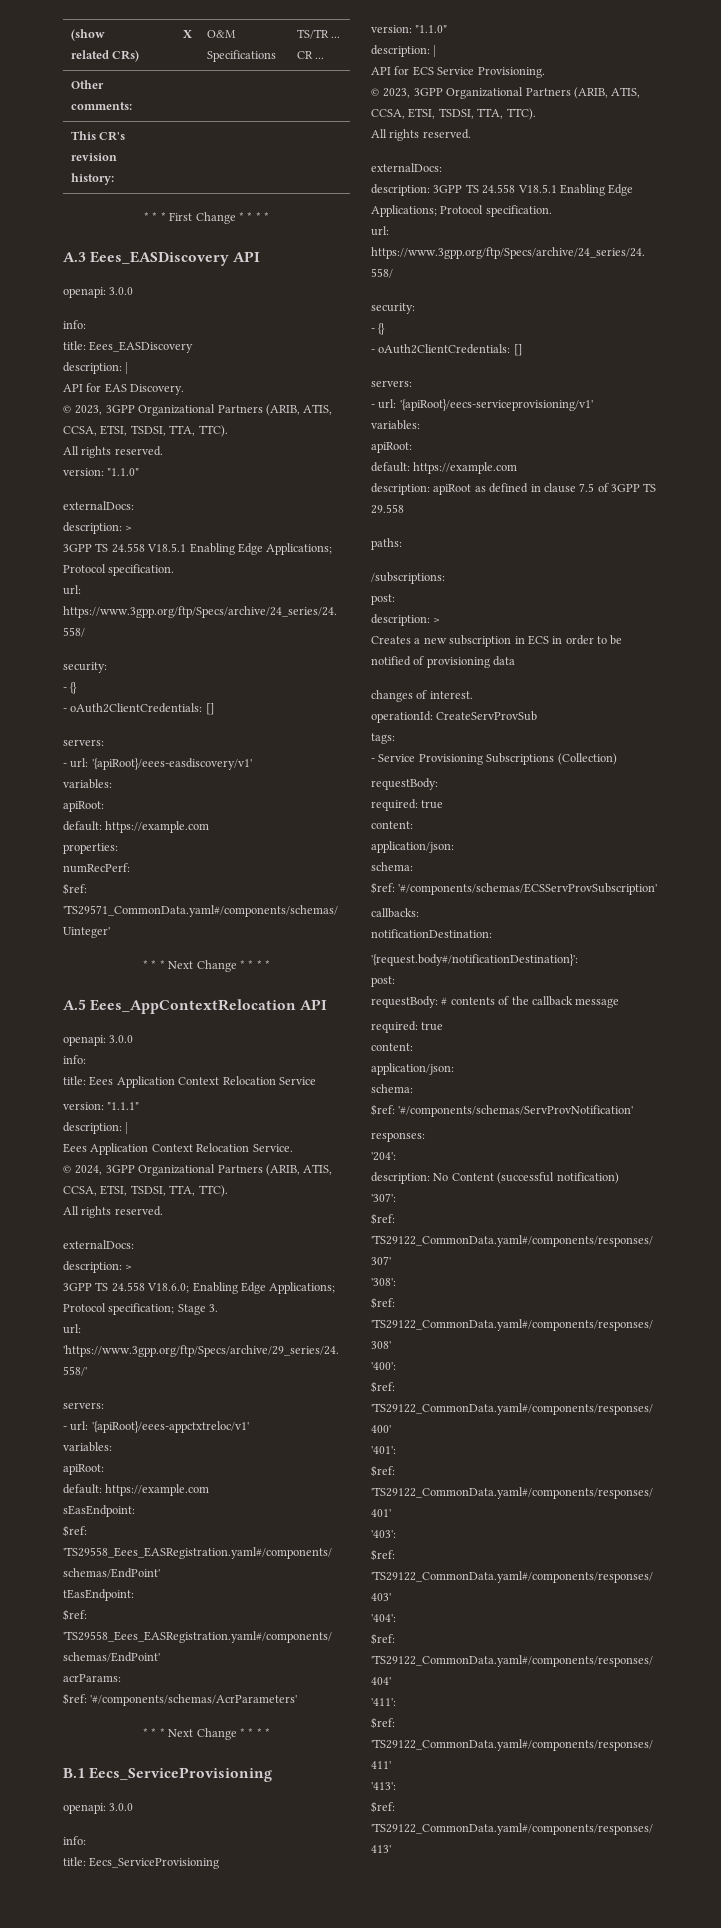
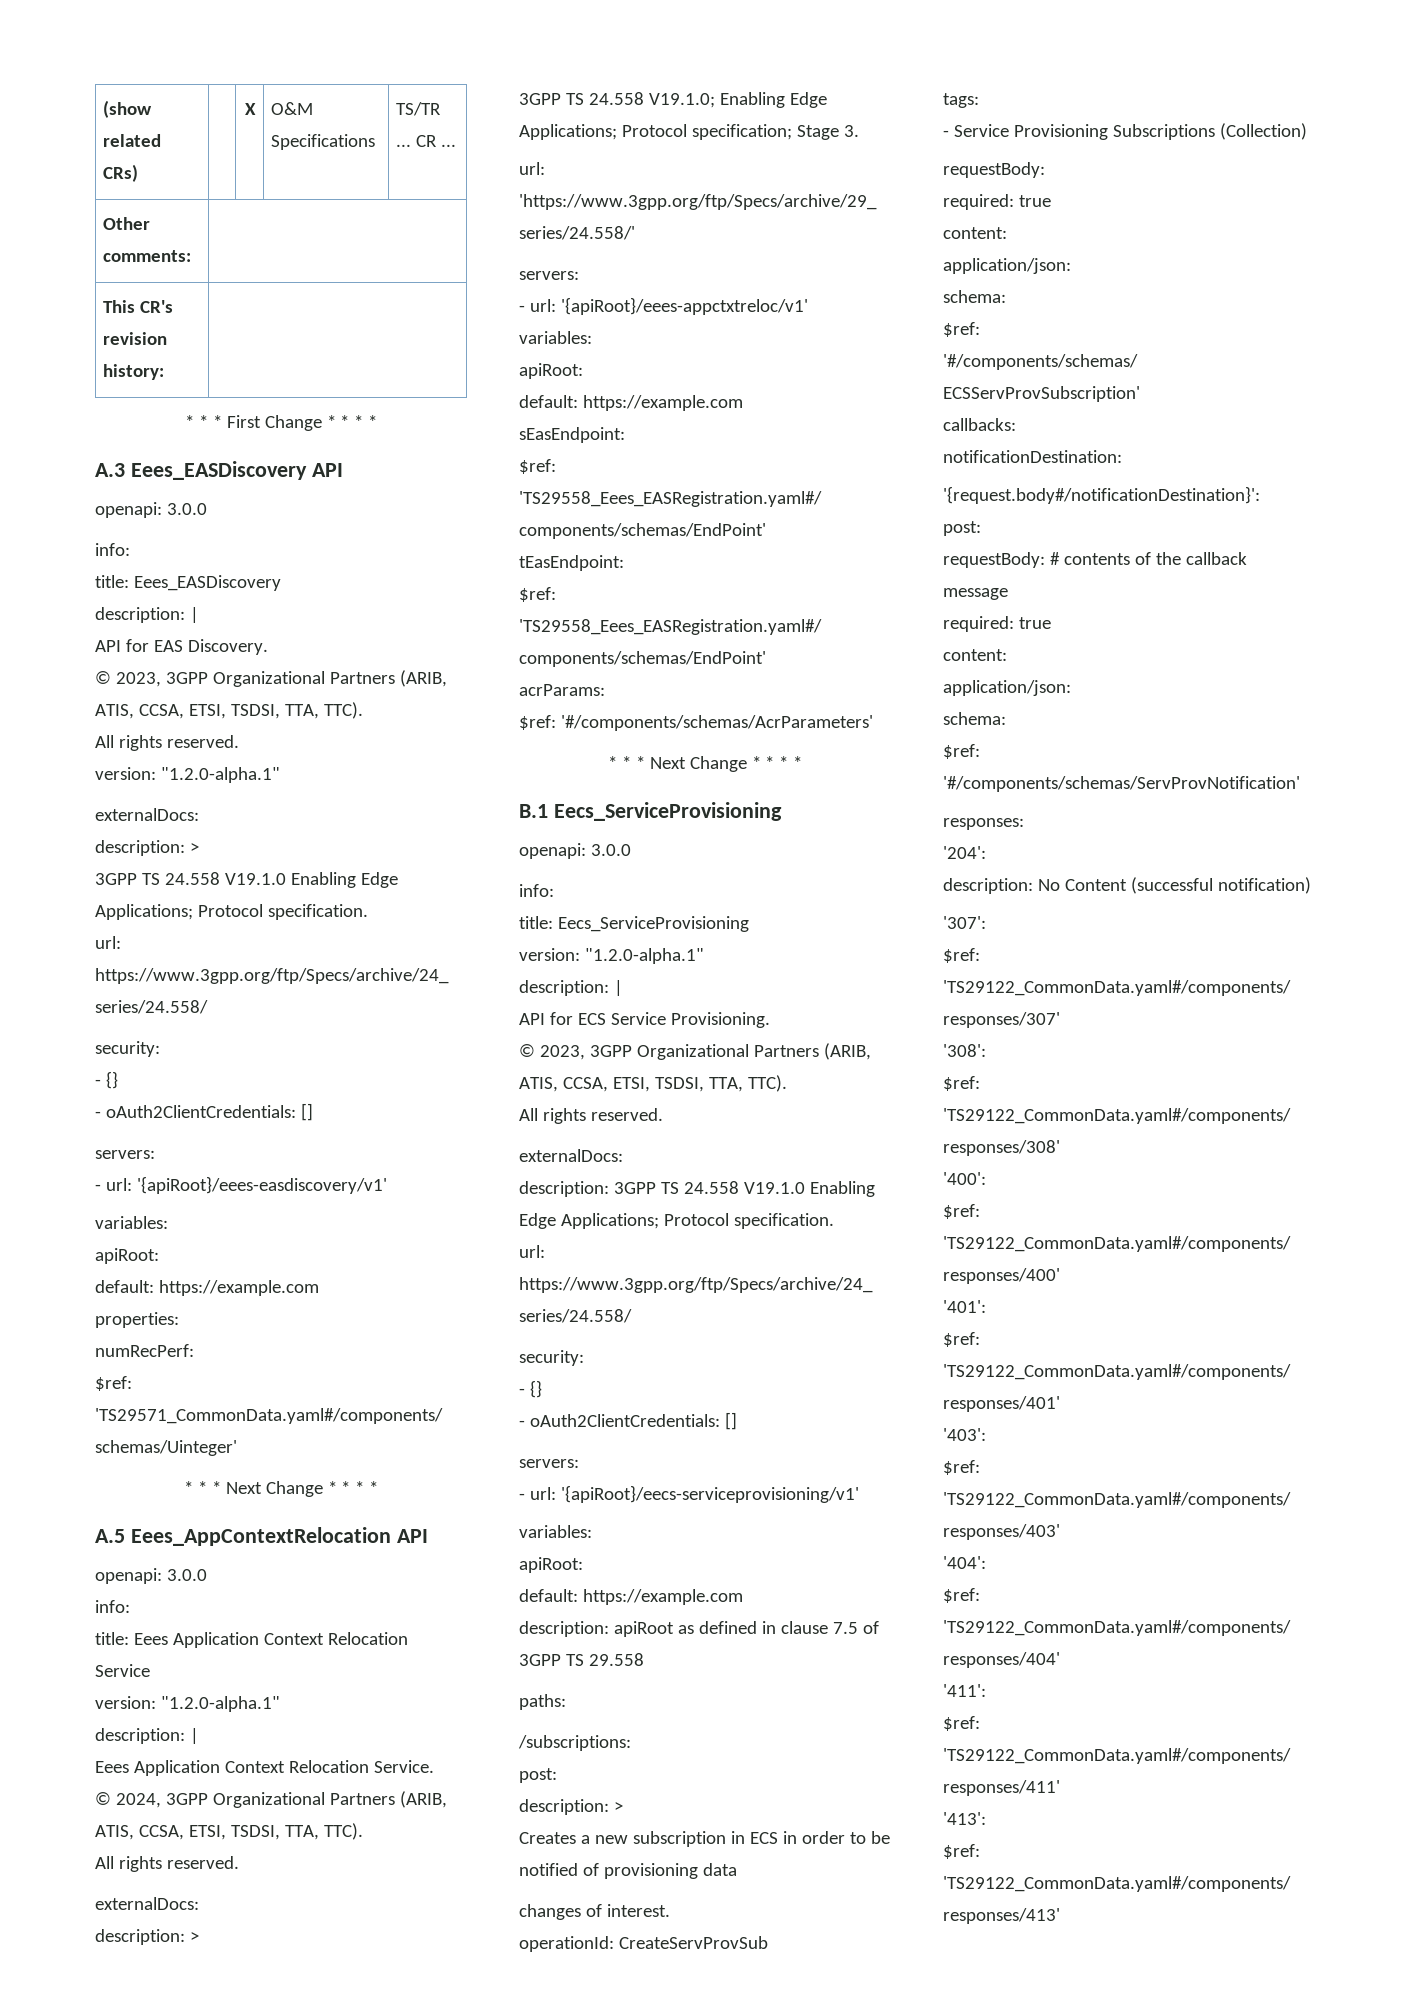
[107,468,140,476] [63,501,134,510] [63,522,133,534] [63,543,187,553] "1.1.0" // externalDocs: // description: > // 3GPP TS 24.558 V18.5.1 -> [160,767,280,783] [95,808,199,821] [95,840,199,856] [95,872,286,885] "1.2.0-alpha.1" // externalDocs: // description: > // 3GPP TS 24.558 V19.1.0
[107,1102,140,1110] "1.1.1" -> [160,1696,280,1712] "1.2.0-alpha.1"
[147,1283,190,1293] V18.6.0; -> [648,93,715,108] V19.1.0;
[415,25,448,33] "1.1.0" -> [584,948,704,964] "1.2.0-alpha.1"
[517,184,557,193] V18.5.1 -> [743,1182,805,1194] V19.1.0

